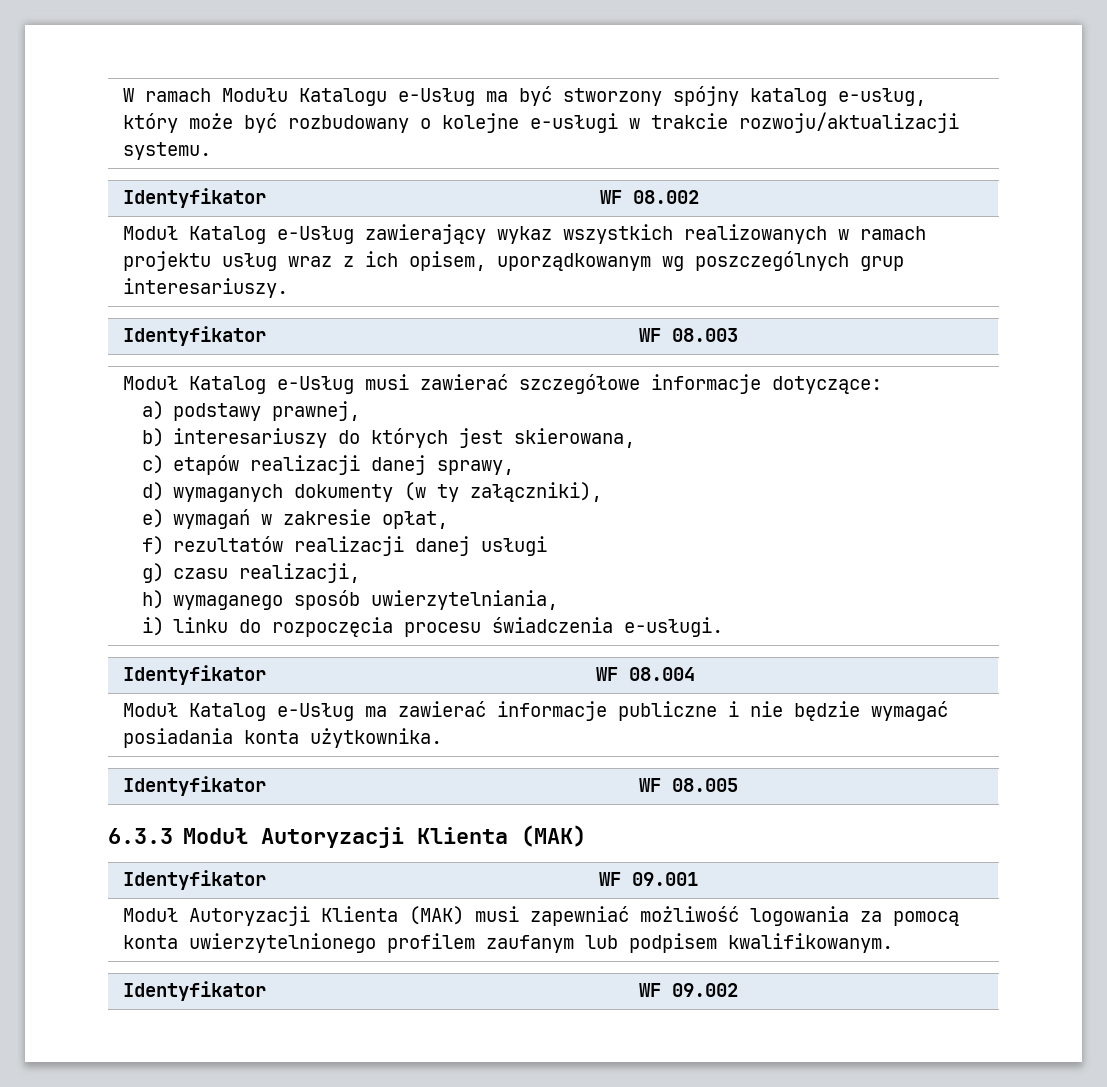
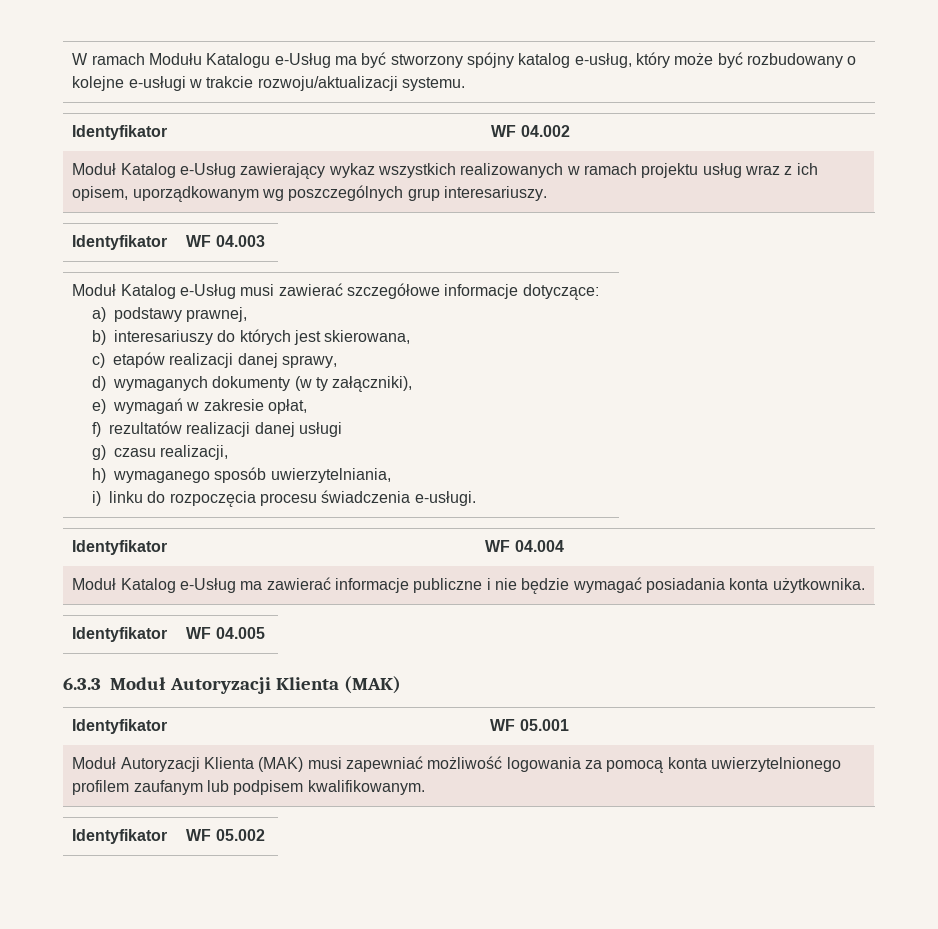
[632,190,699,204] 08.002 -> [520,125,570,137] 04.002
[671,328,738,342] 08.003 -> [215,235,265,247] 04.003
[628,667,695,681] 08.004 -> [514,540,564,552] 04.004
[671,778,738,792] 08.005 -> [215,627,265,639] 04.005
[631,872,698,886] 09.001 -> [519,719,569,731] 05.001
[671,983,738,997] 09.002 -> [215,829,265,841] 05.002

